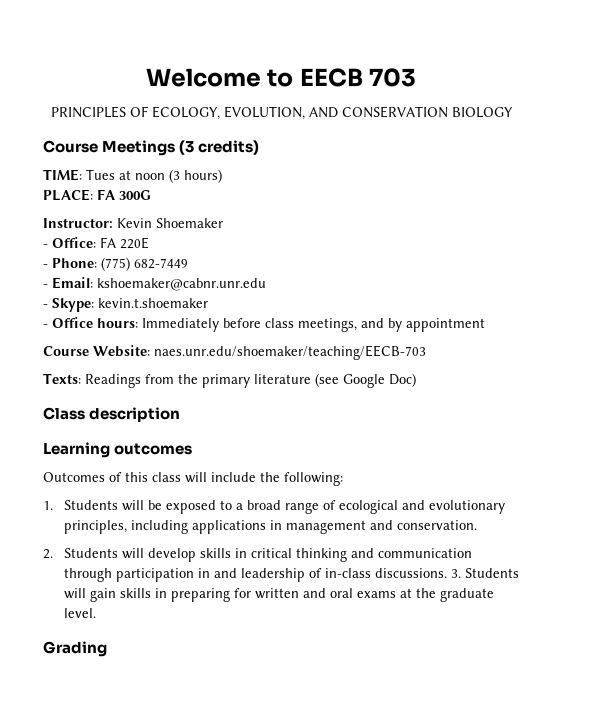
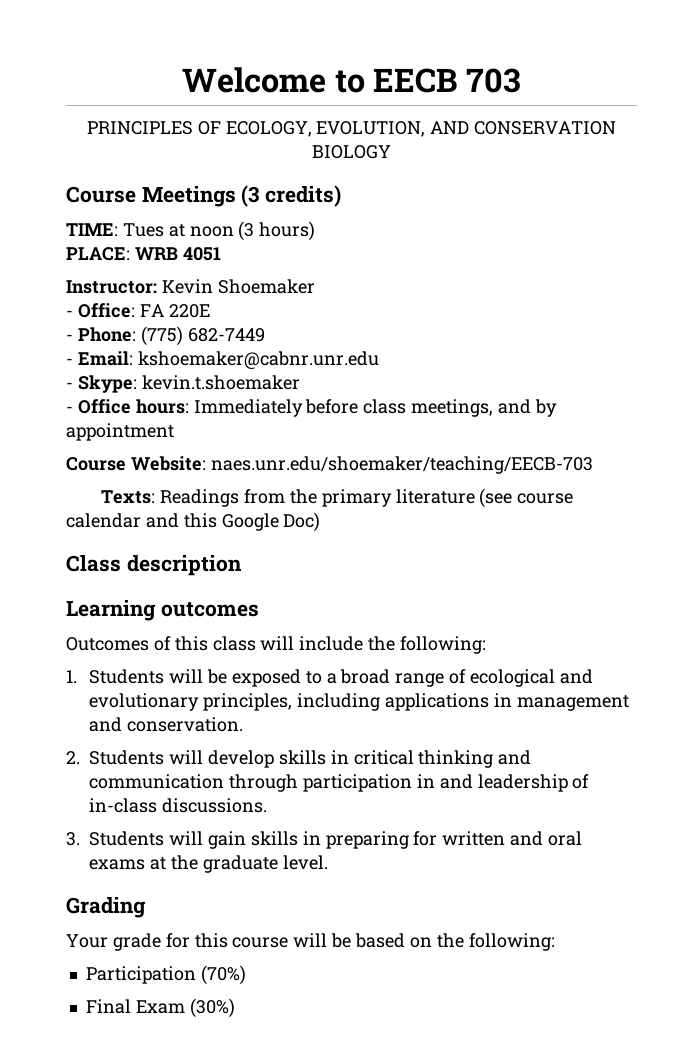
[97,189,151,200] FA 300G -> [134,247,221,261] WRB 4051
(339, 380) none -> [517,493,574,504] [66,513,217,528] course calendar and this
(447, 573) none -> (268, 805) //
(107, 649) none -> [66,933,555,951] [85,965,246,985] [85,998,235,1018] // Your grade for this course will be based on the following: // Participation (70%) // Final Exam (30%)

